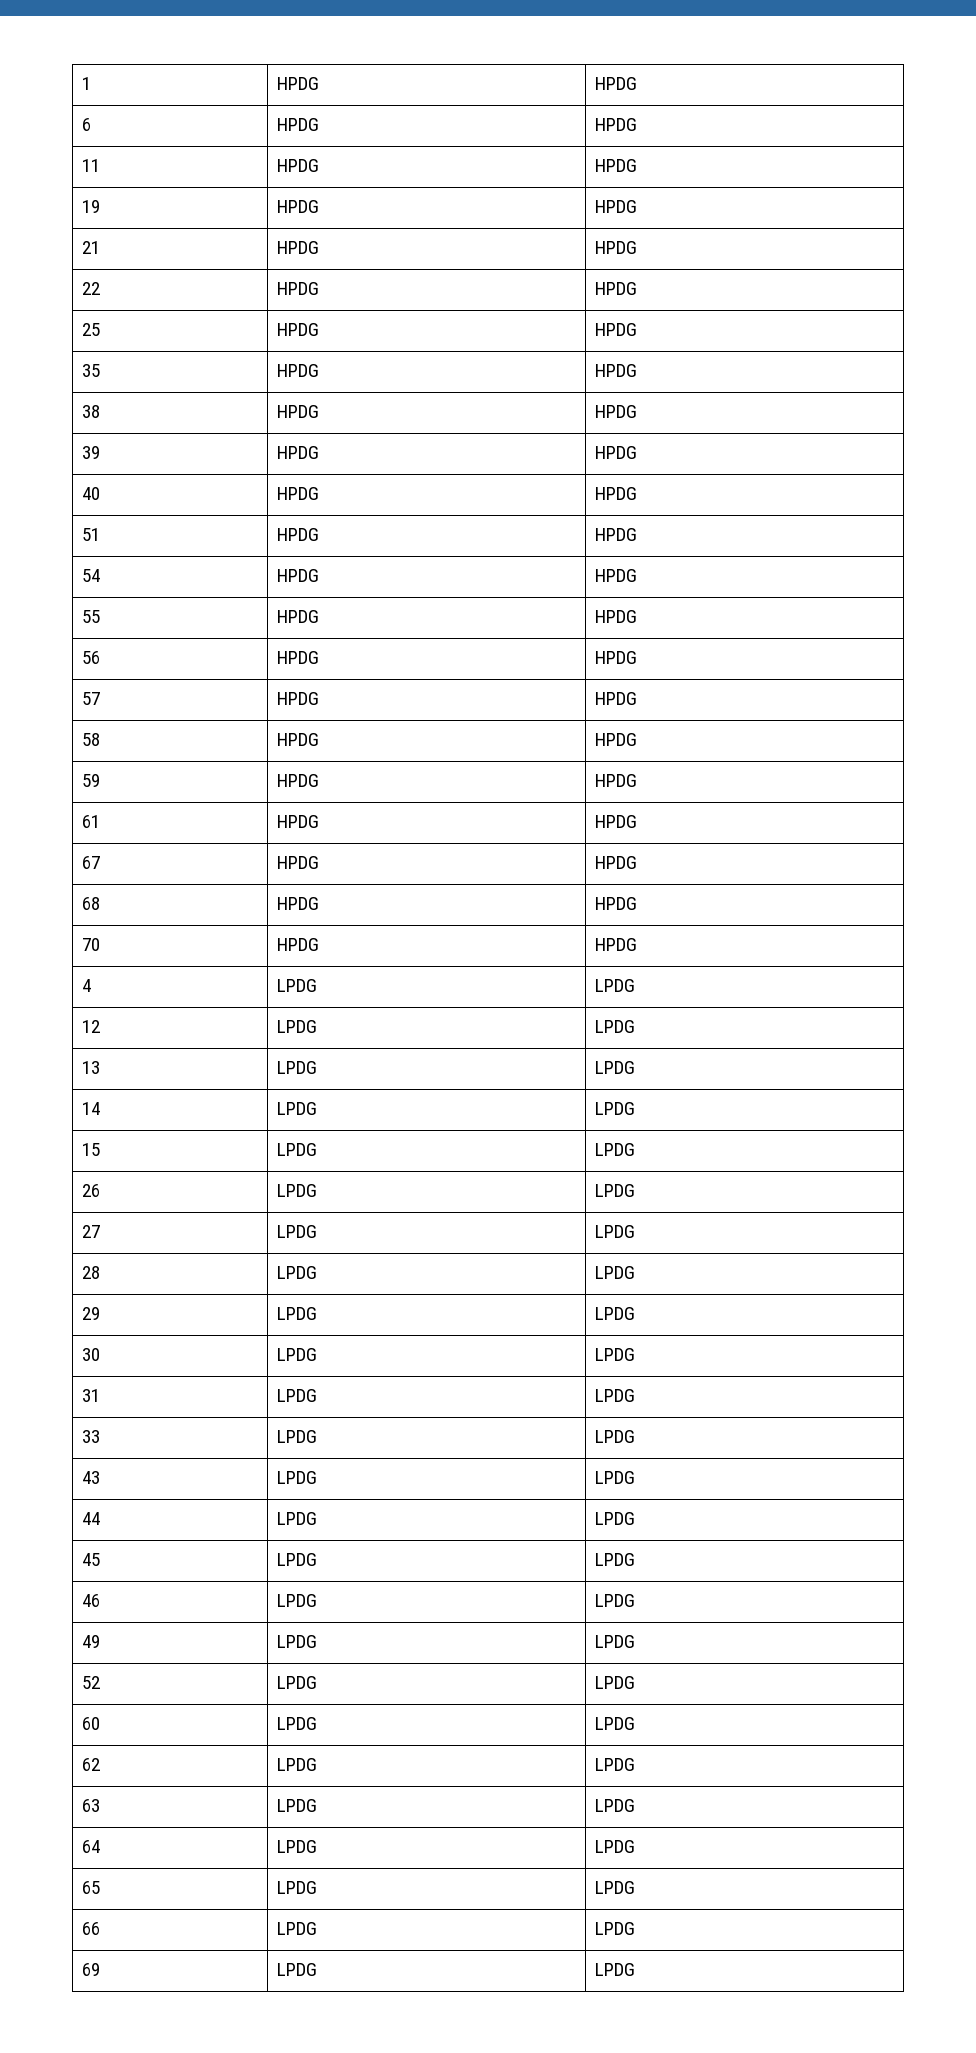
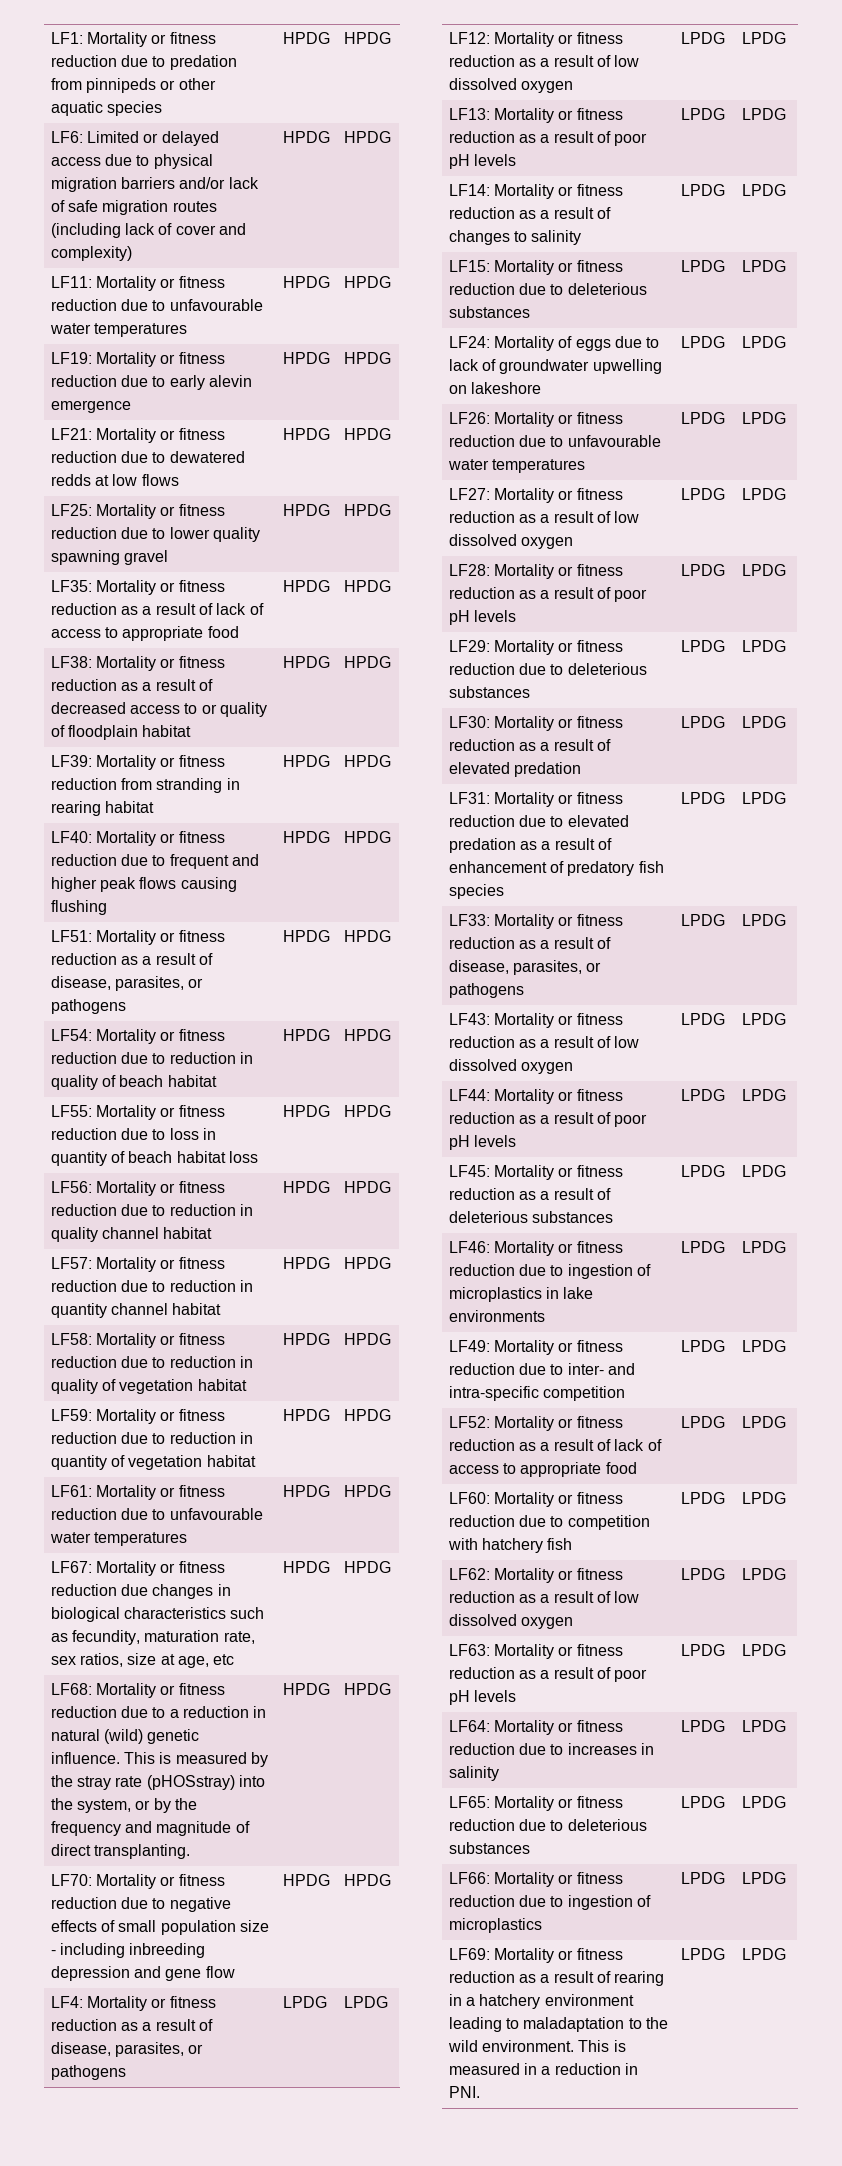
[81,77,91,90] [276,77,319,90] [594,77,637,90] [81,118,91,131] [276,118,319,131] [594,118,637,131] [81,159,100,172] [276,159,319,172] [594,159,637,172] [81,200,100,213] [276,200,319,213] [594,200,637,213] [81,241,100,254] [276,241,319,254] [594,241,637,254] [81,282,100,295] [276,282,319,295] [594,282,637,295] [81,323,100,336] [276,323,319,336] [594,323,637,336] [81,364,100,377] [276,364,319,377] [594,364,637,377] [81,405,100,418] [276,405,319,418] [594,405,637,418] [81,446,100,459] [276,446,319,459] [594,446,637,459] [81,487,100,500] [276,487,319,500] [594,487,637,500] [81,528,100,541] [276,528,319,541] [594,528,637,541] [81,569,100,582] [276,569,319,582] [594,569,637,582] [81,610,100,623] [276,610,319,623] [594,610,637,623] [81,651,100,664] [276,651,319,664] [594,651,637,664] [81,692,100,705] [276,692,319,705] [594,692,637,705] [81,733,100,746] [276,733,319,746] [594,733,637,746] [81,774,100,787] [276,774,319,787] [594,774,637,787] [81,815,100,828] [276,815,319,828] [594,815,637,828] [81,856,100,869] [276,856,319,869] [594,856,637,869] [81,897,100,910] [276,897,319,910] [594,897,637,910] [81,938,100,951] [276,938,319,951] [594,938,637,951] [81,979,91,992] [276,979,317,992] [594,979,635,992] [81,1020,100,1033] [276,1020,317,1033] [594,1020,635,1033] [81,1061,100,1074] [276,1061,317,1074] [594,1061,635,1074] [81,1102,100,1115] [276,1102,317,1115] [594,1102,635,1115] [81,1143,100,1156] [276,1143,317,1156] [594,1143,635,1156] [81,1184,100,1197] [276,1184,317,1197] [594,1184,635,1197] [81,1225,100,1238] [276,1225,317,1238] [594,1225,635,1238] [81,1266,100,1279] [276,1266,317,1279] [594,1266,635,1279] [81,1307,100,1320] [276,1307,317,1320] [594,1307,635,1320] [81,1348,100,1361] [276,1348,317,1361] [594,1348,635,1361] [81,1389,100,1402] [276,1389,317,1402] [594,1389,635,1402] [81,1430,100,1443] [276,1430,317,1443] [594,1430,635,1443] [81,1471,100,1484] [276,1471,317,1484] [594,1471,635,1484] [81,1512,100,1525] [276,1512,317,1525] [594,1512,635,1525] [81,1553,100,1566] [276,1553,317,1566] [594,1553,635,1566] [81,1594,100,1607] [276,1594,317,1607] [594,1594,635,1607] [81,1635,100,1648] [276,1635,317,1648] [594,1635,635,1648] [81,1676,100,1689] [276,1676,317,1689] [594,1676,635,1689] [81,1717,100,1730] [276,1717,317,1730] [594,1717,635,1730] [81,1758,100,1771] [276,1758,317,1771] [594,1758,635,1771] [81,1799,100,1812] [276,1799,317,1812] [594,1799,635,1812] [81,1840,100,1853] [276,1840,317,1853] [594,1840,635,1853] [81,1881,100,1894] [276,1881,317,1894] [594,1881,635,1894] [81,1922,100,1935] [276,1922,317,1935] [594,1922,635,1935] [81,1963,100,1976] 1 | HPDG | HPDG // 6 | HPDG | HPDG // 11 | HPDG | HPDG // 19 | HPDG | HPDG // 21 | HPDG | HPDG // 22 | HPDG | HPDG // 25 | HPDG | HPDG // 35 | HPDG | HPDG // 38 | HPDG | HPDG // 39 | HPDG | HPDG // 40 | HPDG | HPDG // 51 | HPDG | HPDG // 54 | HPDG | HPDG // 55 | HPDG | HPDG // 56 | HPDG | HPDG // 57 | HPDG | HPDG // 58 | HPDG | HPDG // 59 | HPDG | HPDG // 61 | HPDG | HPDG // 67 | HPDG | HPDG // 68 | HPDG | HPDG // 70 | HPDG | HPDG // 4 | LPDG | LPDG // 12 | LPDG | LPDG // 13 | LPDG | LPDG // 14 | LPDG | LPDG // 15 | LPDG | LPDG // 26 | LPDG | LPDG // 27 | LPDG | LPDG // 28 | LPDG | LPDG // 29 | LPDG | LPDG // 30 | LPDG | LPDG // 31 | LPDG | LPDG // 33 | LPDG | LPDG // 43 | LPDG | LPDG // 44 | LPDG | LPDG // 45 | LPDG | LPDG // 46 | LPDG | LPDG // 49 | LPDG | LPDG // 52 | LPDG | LPDG // 60 | LPDG | LPDG // 62 | LPDG | LPDG // 63 | LPDG | LPDG // 64 | LPDG | LPDG // 65 | LPDG | LPDG // 66 | LPDG | LPDG // 69 -> [50,32,216,47] [50,55,237,70] [50,78,216,93] [50,101,162,116] [282,32,330,44] [343,32,391,44] [50,131,219,146] [50,154,213,169] [50,177,259,192] [50,200,217,215] [50,223,246,238] [50,246,132,261] [282,131,330,143] [343,131,391,143] [50,276,225,291] [50,299,263,311] [49,323,187,337] [282,276,330,288] [343,276,391,288] [50,352,225,367] [50,375,252,390] [50,400,131,413] [282,352,330,364] [343,352,391,364] [50,428,225,443] [50,451,245,463] [50,474,179,486] [282,428,330,440] [343,428,391,440] [50,504,225,519] [50,527,260,542] [50,550,168,565] [282,504,330,516] [343,504,391,516] [50,580,225,595] [50,603,264,615] [50,626,239,641] [282,580,330,592] [343,580,391,592] [50,656,225,671] [50,679,213,691] [50,702,267,717] [50,725,192,740] [282,656,330,668] [343,656,391,668] [50,755,225,770] [50,778,240,793] [50,801,154,816] [282,755,330,767] [343,755,391,767] [50,831,225,846] [50,854,259,869] [50,877,237,892] [50,900,107,915] [282,831,330,843] [343,831,391,843] [50,930,225,945] [50,953,213,965] [50,976,204,991] [50,999,126,1014] [282,930,330,942] [343,930,391,942] [50,1029,225,1044] [50,1052,253,1064] [50,1075,217,1090] [282,1029,330,1041] [343,1029,391,1041] [50,1105,225,1120] [50,1128,216,1140] [50,1151,258,1166] [282,1105,330,1117] [343,1105,391,1117] [50,1181,225,1196] [50,1204,253,1216] [50,1227,213,1242] [282,1181,330,1193] [343,1181,391,1193] [50,1257,225,1272] [50,1280,253,1292] [50,1303,222,1318] [282,1257,330,1269] [343,1257,391,1269] [50,1333,225,1348] [50,1356,253,1368] [50,1379,247,1394] [282,1333,330,1345] [343,1333,391,1345] [50,1409,225,1424] [50,1432,253,1444] [50,1455,256,1470] [282,1409,330,1421] [343,1409,391,1421] [50,1485,225,1500] [50,1508,263,1520] [49,1532,187,1546] [282,1485,330,1497] [343,1485,391,1497] [50,1561,225,1576] [50,1584,231,1599] [50,1607,265,1622] [50,1630,255,1645] [50,1653,235,1668] [282,1561,330,1573] [343,1561,391,1573] [50,1683,225,1698] [50,1706,267,1718] [50,1729,200,1744] [50,1752,268,1767] [50,1775,265,1790] [50,1798,197,1813] [50,1821,250,1836] [50,1844,190,1859] [282,1683,330,1695] [343,1683,391,1695] [50,1874,225,1889] [50,1897,231,1912] [50,1920,269,1935] [50,1943,206,1958] [50,1966,235,1981] [282,1874,330,1886] [343,1874,391,1886] [50,1996,216,2011] [50,2019,213,2031] [50,2042,204,2057] [50,2065,126,2080] [282,1996,327,2008] [343,1996,388,2008] [448,32,623,47] [448,55,640,67] [448,78,573,93] [680,32,725,44] [741,32,786,44] [448,108,623,123] [448,131,648,146] [448,154,516,169] [680,108,725,120] [741,108,786,120] [448,184,623,199] [448,207,611,219] [448,230,582,245] [680,184,725,196] [741,184,786,196] [448,260,623,275] [448,283,647,295] [448,306,530,318] [680,260,725,272] [741,260,786,272] [448,336,660,351] [448,359,662,374] [448,382,541,394] [680,336,725,348] [741,336,786,348] [448,412,623,427] [448,435,661,447] [447,459,585,473] [680,412,725,424] [741,412,786,424] [448,488,623,503] [448,511,640,523] [448,534,573,549] [680,488,725,500] [741,488,786,500] [448,564,623,579] [448,587,648,602] [448,610,516,625] [680,564,725,576] [741,564,786,576] [448,640,623,655] [448,663,647,675] [448,686,530,698] [680,640,725,652] [741,640,786,652] [448,716,623,731] [448,739,611,751] [448,762,581,777] [680,716,725,728] [741,716,786,728] [448,792,623,807] [448,815,629,827] [448,838,612,853] [448,861,664,876] [448,884,504,899] [680,792,725,804] [741,792,786,804] [448,914,623,929] [448,937,611,949] [448,960,602,975] [448,983,524,998] [680,914,725,926] [741,914,786,926] [448,1013,623,1028] [448,1036,640,1048] [448,1059,573,1074] [680,1013,725,1025] [741,1013,786,1025] [448,1089,623,1104] [448,1112,648,1127] [448,1135,516,1150] [680,1089,725,1101] [741,1089,786,1101] [448,1165,623,1180] [448,1188,611,1200] [448,1211,613,1223] [680,1165,725,1177] [741,1165,786,1177] [448,1241,623,1256] [448,1264,651,1279] [448,1287,594,1302] [448,1310,545,1322] [680,1241,725,1253] [741,1241,786,1253] [448,1340,623,1355] [448,1363,635,1375] [448,1386,625,1401] [680,1340,725,1352] [741,1340,786,1352] [448,1416,623,1431] [448,1439,662,1451] [448,1462,637,1477] [680,1416,725,1428] [741,1416,786,1428] [448,1492,623,1507] [448,1515,650,1530] [447,1538,573,1553] [680,1492,725,1504] [741,1492,786,1504] [448,1568,623,1583] [448,1591,640,1603] [448,1614,573,1629] [680,1568,725,1580] [741,1568,786,1580] [448,1644,623,1659] [448,1667,648,1682] [448,1690,516,1705] [680,1644,725,1656] [741,1644,786,1656] [448,1720,623,1735] [448,1743,654,1755] [448,1766,499,1781] [680,1720,725,1732] [741,1720,786,1732] [448,1796,623,1811] [448,1819,647,1831] [448,1842,530,1854] [680,1796,725,1808] [741,1796,786,1808] [448,1872,623,1887] [448,1895,651,1910] [448,1918,542,1933] [680,1872,725,1884] [741,1872,786,1884] [448,1948,623,1963] [448,1971,665,1986] [448,1994,634,2009] [448,2017,668,2032] [447,2040,626,2052] [448,2063,638,2075] [448,2086,480,2098] LF1: Mortality or fitness reduction due to predation from pinnipeds or other aquatic species | HPDG | HPDG // LF6: Limited or delayed access due to physical migration barriers and/or lack of safe migration routes (including lack of cover and complexity) | HPDG | HPDG // LF11: Mortality or fitness reduction due to unfavourable water temperatures | HPDG | HPDG // LF19: Mortality or fitness reduction due to early alevin emergence | HPDG | HPDG // LF21: Mortality or fitness reduction due to dewatered redds at low flows | HPDG | HPDG // LF25: Mortality or fitness reduction due to lower quality spawning gravel | HPDG | HPDG // LF35: Mortality or fitness reduction as a result of lack of access to appropriate food | HPDG | HPDG // LF38: Mortality or fitness reduction as a result of decreased access to or quality of floodplain habitat | HPDG | HPDG // LF39: Mortality or fitness reduction from stranding in rearing habitat | HPDG | HPDG // LF40: Mortality or fitness reduction due to frequent and higher peak flows causing flushing | HPDG | HPDG // LF51: Mortality or fitness reduction as a result of disease, parasites, or pathogens | HPDG | HPDG // LF54: Mortality or fitness reduction due to reduction in quality of beach habitat | HPDG | HPDG // LF55: Mortality or fitness reduction due to loss in quantity of beach habitat loss | HPDG | HPDG // LF56: Mortality or fitness reduction due to reduction in quality channel habitat | HPDG | HPDG // LF57: Mortality or fitness reduction due to reduction in quantity channel habitat | HPDG | HPDG // LF58: Mortality or fitness reduction due to reduction in quality of vegetation habitat | HPDG | HPDG // LF59: Mortality or fitness reduction due to reduction in quantity of vegetation habitat | HPDG | HPDG // LF61: Mortality or fitness reduction due to unfavourable water temperatures | HPDG | HPDG // LF67: Mortality or fitness reduction due changes in biological characteristics such as fecundity, maturation rate, sex ratios, size at age, etc | HPDG | HPDG // LF68: Mortality or fitness reduction due to a reduction in natural (wild) genetic influence. This is measured by the stray rate (pHOSstray) into the system, or by the frequency and magnitude of direct transplanting. | HPDG | HPDG // LF70: Mortality or fitness reduction due to negative effects of small population size - including inbreeding depression and gene flow | HPDG | HPDG // LF4: Mortality or fitness reduction as a result of disease, parasites, or pathogens | LPDG | LPDG // LF12: Mortality or fitness reduction as a result of low dissolved oxygen | LPDG | LPDG // LF13: Mortality or fitness reduction as a result of poor pH levels | LPDG | LPDG // LF14: Mortality or fitness reduction as a result of changes to salinity | LPDG | LPDG // LF15: Mortality or fitness reduction due to deleterious substances | LPDG | LPDG // LF24: Mortality of eggs due to lack of groundwater upwelling on lakeshore | LPDG | LPDG // LF26: Mortality or fitness reduction due to unfavourable water temperatures | LPDG | LPDG // LF27: Mortality or fitness reduction as a result of low dissolved oxygen | LPDG | LPDG // LF28: Mortality or fitness reduction as a result of poor pH levels | LPDG | LPDG // LF29: Mortality or fitness reduction due to deleterious substances | LPDG | LPDG // LF30: Mortality or fitness reduction as a result of elevated predation | LPDG | LPDG // LF31: Mortality or fitness reduction due to elevated predation as a result of enhancement of predatory fish species | LPDG | LPDG // LF33: Mortality or fitness reduction as a result of disease, parasites, or pathogens | LPDG | LPDG // LF43: Mortality or fitness reduction as a result of low dissolved oxygen | LPDG | LPDG // LF44: Mortality or fitness reduction as a result of poor pH levels | LPDG | LPDG // LF45: Mortality or fitness reduction as a result of deleterious substances | LPDG | LPDG // LF46: Mortality or fitness reduction due to ingestion of microplastics in lake environments | LPDG | LPDG // LF49: Mortality or fitness reduction due to inter- and intra-specific competition | LPDG | LPDG // LF52: Mortality or fitness reduction as a result of lack of access to appropriate food | LPDG | LPDG // LF60: Mortality or fitness reduction due to competition with hatchery fish | LPDG | LPDG // LF62: Mortality or fitness reduction as a result of low dissolved oxygen | LPDG | LPDG // LF63: Mortality or fitness reduction as a result of poor pH levels | LPDG | LPDG // LF64: Mortality or fitness reduction due to increases in salinity | LPDG | LPDG // LF65: Mortality or fitness reduction due to deleterious substances | LPDG | LPDG // LF66: Mortality or fitness reduction due to ingestion of microplastics | LPDG | LPDG // LF69: Mortality or fitness reduction as a result of rearing in a hatchery environment leading to maladaptation to the wild environment. This is measured in a reduction in PNI.

